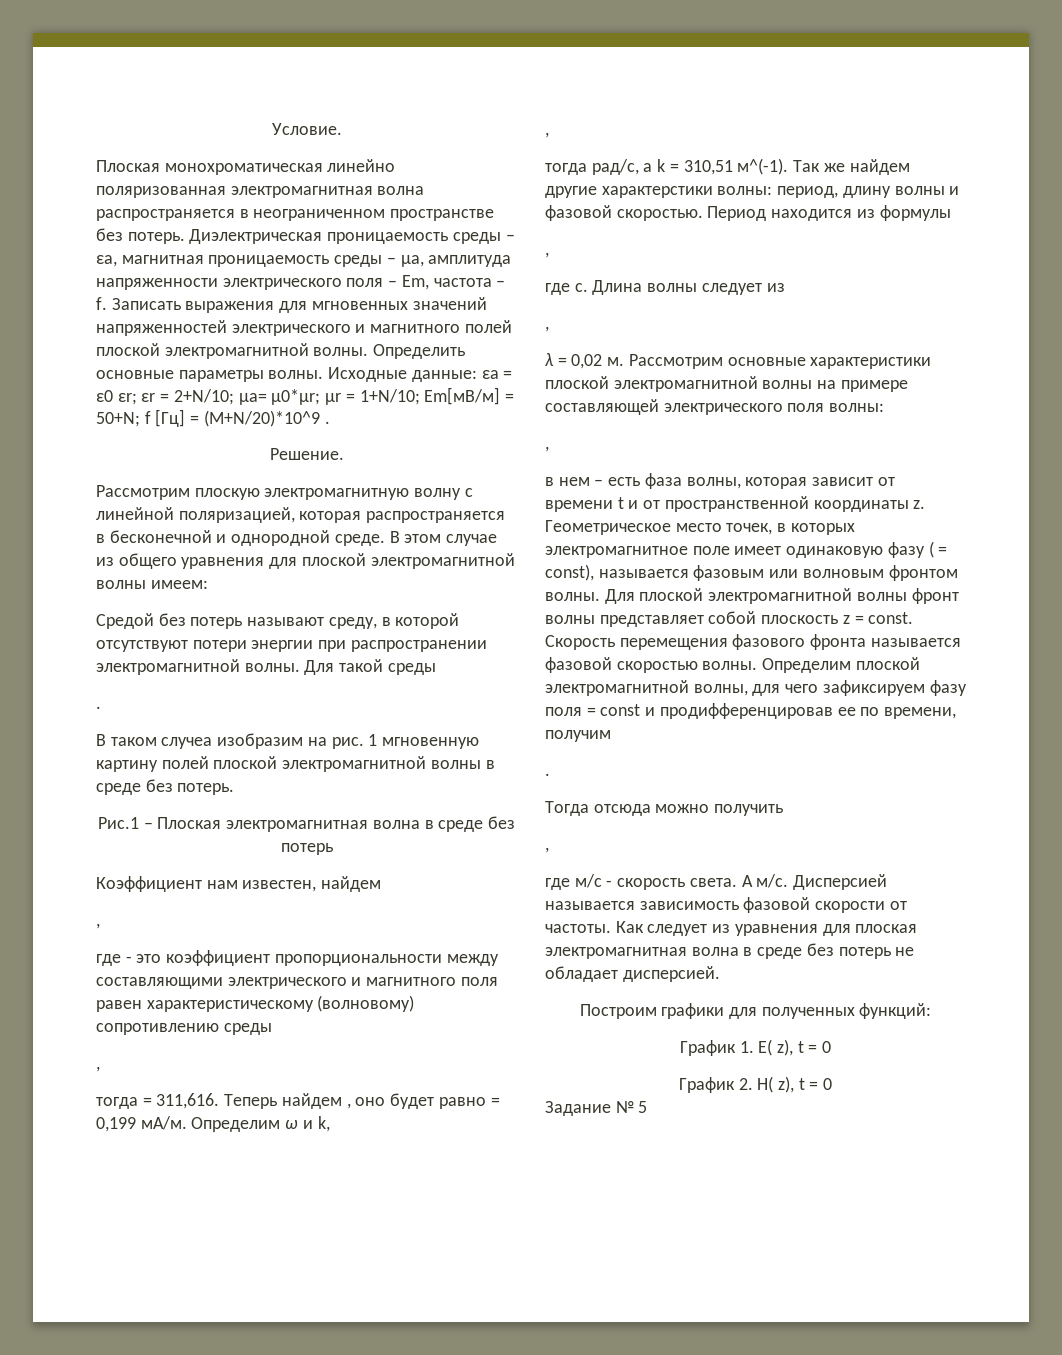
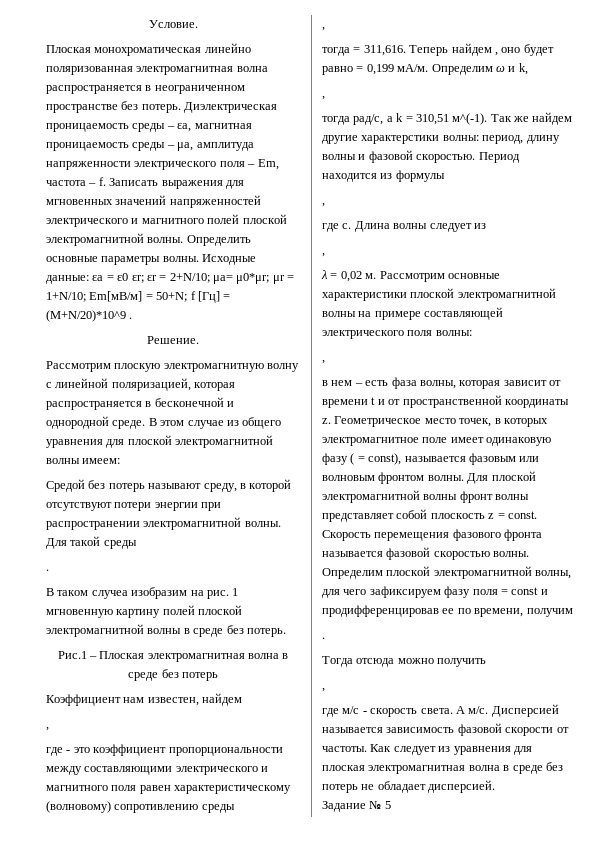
[579,1003,932,1019] [679,1039,832,1056] [678,1076,833,1093] // Построим графики для полученных функций: // График 1. E( z), t = 0 // График 2. H( z), t = 0 -> (496, 786) none

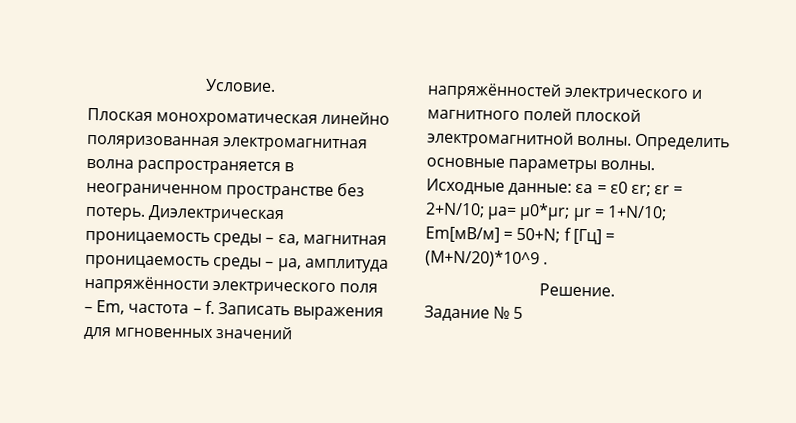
[46,161,131,170] напряженности -> [84,275,209,294] напряжённости
[169,195,261,208] напряженностей -> [427,82,562,101] напряжённостей
[46,361,300,372] [46,378,236,391] [46,397,235,410] [46,416,282,429] [46,435,274,448] [46,458,121,464] [46,479,292,492] [46,502,222,511] [46,517,281,530] [46,536,137,549] [46,569,49,571] [46,587,239,599] [46,605,243,618] [46,624,286,637] [57,651,289,662] [128,669,218,681] [46,693,243,706] [46,727,49,731] [46,744,283,756] [46,766,269,775] [46,785,292,794] [46,801,235,813] [322,27,325,31] [322,43,554,56] [322,63,528,75] [322,96,325,100] [322,112,573,125] [322,135,560,144] [322,150,520,163] [322,170,445,182] [322,203,325,207] [322,221,486,232] [322,253,325,257] [321,270,500,282] [322,288,556,301] [322,307,504,320] [322,330,472,339] [322,360,325,364] [322,377,561,389] [322,395,569,408] [322,416,548,427] [322,437,552,446] [322,453,540,465] [322,471,536,484] [322,490,530,503] [322,509,537,522] [322,529,543,541] [322,547,530,560] [322,566,572,579] [322,586,548,598] [322,605,573,617] [322,637,325,639] [322,656,487,667] [322,688,325,692] [322,704,559,717] [322,723,569,736] [322,744,532,755] [322,762,563,774] [322,780,496,793] // Рассмотрим плоскую электромагнитную волну с линейной поляризацией, которая распространяется в бесконечной и однородной среде. В этом случае из общего уравнения для плоской электромагнитной волны имеем: // Средой без потерь называют среду, в которой отсутствуют потери энергии при распространении электромагнитной волны. Для такой среды // . // В таком случеа изобразим на рис. 1 мгновенную картину полей плоской электромагнитной волны в среде без потерь. // Рис.1 – Плоская электромагнитная волна в среде без потерь // Коэффициент нам известен, найдем // , // где - это коэффициент пропорциональности между составляющими электрического и магнитного поля равен характеристическому (волновому) сопротивлению среды // , // тогда = 311,616. Теперь найдем , оно будет равно = 0,199 мА/м. Определим ω и k, // , // тогда рад/с, а k = 310,51 м^(-1). Так же найдем другие характерстики волны: период, длину волны и фазовой скоростью. Период находится из формулы // , // где с. Длина волны следует из // , // λ = 0,02 м. Рассмотрим основные характеристики плоской электромагнитной волны на примере составляющей электрического поля волны: // , // в нем – есть фаза волны, которая зависит от времени t и от пространственной координаты z. Геометрическое место точек, в которых электромагнитное поле имеет одинаковую фазу ( = const), называется фазовым или волновым фронтом волны. Для плоской электромагнитной волны фронт волны представляет собой плоскость z = const. Скорость перемещения фазового фронта называется фазовой скоростью волны. Определим плоской электромагнитной волны, для чего зафиксируем фазу поля = const и продифференцировав ее по времени, получим // . // Тогда отсюда можно получить // , // где м/с - скорость света. А м/с. Дисперсией называется зависимость фазовой скорости от частоты. Как следует из уравнения для плоская электромагнитная волна в среде без потерь не обладает дисперсией. -> (615, 290) none

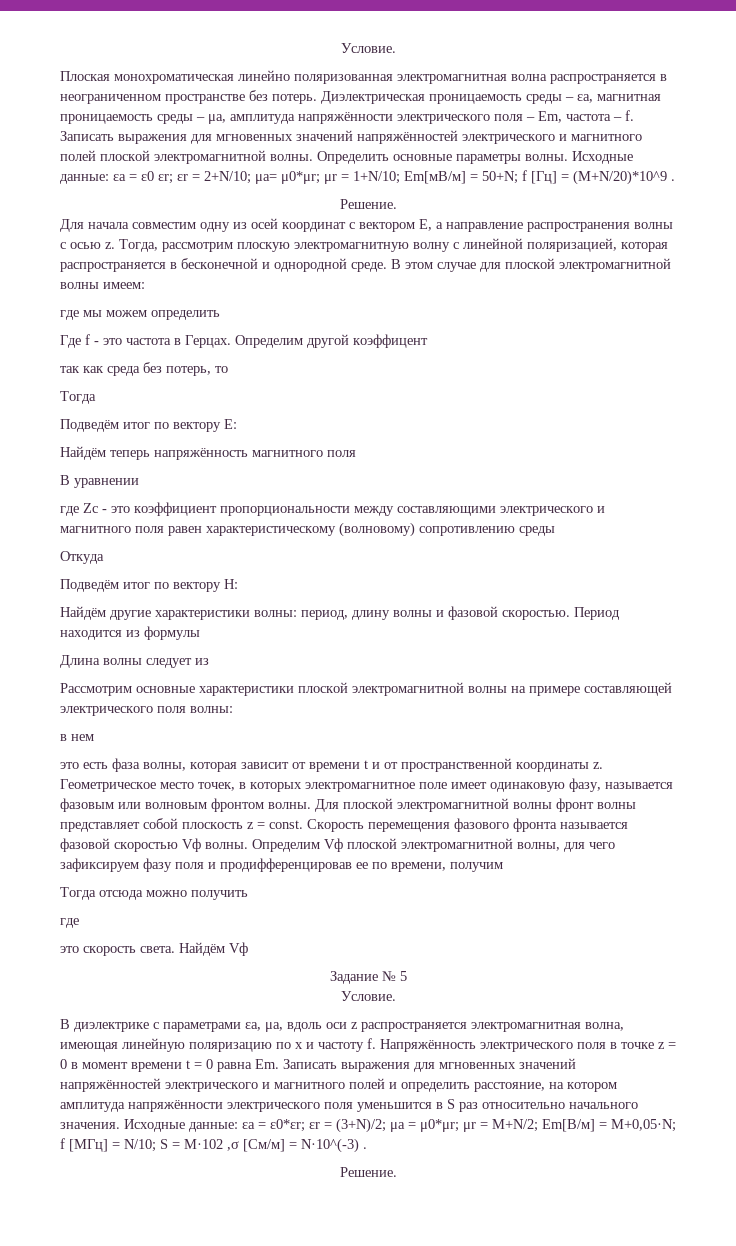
[424,305,524,322] Задание № 5 -> [60,218,673,232] [60,238,668,252] [60,258,671,272] [60,282,145,289] [60,310,220,320] [60,334,428,348] [60,362,228,376] [60,391,96,404] [60,419,237,432] [60,446,356,460] [60,475,139,488] [60,502,605,516] [60,522,555,537] [60,551,104,564] [60,579,238,592] [60,606,620,620] [60,626,200,640] [60,655,209,668] [60,682,672,696] [60,706,233,716] [60,734,94,741] [60,758,603,772] [60,778,673,792] [60,798,636,812] [60,818,628,832] [60,838,615,852] [60,858,503,872] [60,887,248,900] [60,918,79,928] [60,942,248,956] [329,971,407,984] [340,991,396,1001] [60,1019,624,1032] [60,1038,676,1052] [60,1058,576,1072] [60,1078,617,1092] [60,1099,638,1112] [60,1118,676,1133] [60,1138,367,1153] [339,1167,397,1177] Для начала совместим одну из осей координат с вектором E, а направление распространения волны с осью z. Тогда, рассмотрим плоскую электромагнитную волну с линейной поляризацией, которая распространяется в бесконечной и однородной среде. В этом случае для плоской электромагнитной волны имеем: // где мы можем определить // Где f - это частота в Герцах. Определим другой коэффицент // так как среда без потерь, то // Тогда // Подведём итог по вектору Е: // Найдём теперь напряжённость магнитного поля // В уравнении // где Zc - это коэффициент пропорциональности между составляющими электрического и магнитного поля равен характеристическому (волновому) сопротивлению среды // Откуда // Подведём итог по вектору H: // Найдём другие характеристики волны: период, длину волны и фазовой скоростью. Период находится из формулы // Длина волны следует из // Рассмотрим основные характеристики плоской электромагнитной волны на примере составляющей электрического поля волны: // в нем // это есть фаза волны, которая зависит от времени t и от пространственной координаты z. Геометрическое место точек, в которых электромагнитное поле имеет одинаковую фазу, называется фазовым или волновым фронтом волны. Для плоской электромагнитной волны фронт волны представляет собой плоскость z = const. Скорость перемещения фазового фронта называется фазовой скоростью Vф волны. Определим Vф плоской электромагнитной волны, для чего зафиксируем фазу поля и продифференцировав ее по времени, получим // Тогда отсюда можно получить // где // это скорость света. Найдём Vф // Задание № 5 // Условие. // В диэлектрике с параметрами εа, μа, вдоль оси z распространяется электромагнитная волна, имеющая линейную поляризацию по х и частоту f. Напряжённость электрического поля в точке z = 0 в момент времени t = 0 равна Еm. Записать выражения для мгновенных значений напряжённостей электрического и магнитного полей и определить расстояние, на котором амплитуда напряжённости электрического поля уменьшится в S раз относительно начального значения. Исходные данные: εа = ε0*εr; εr = (3+N)/2; μа = μ0*μr; μr = M+N/2; Еm[В/м] = M+0,05·N; f [МГц] = N/10; S = M·102 ,σ [См/м] = N·10^(-3) . // Решение.

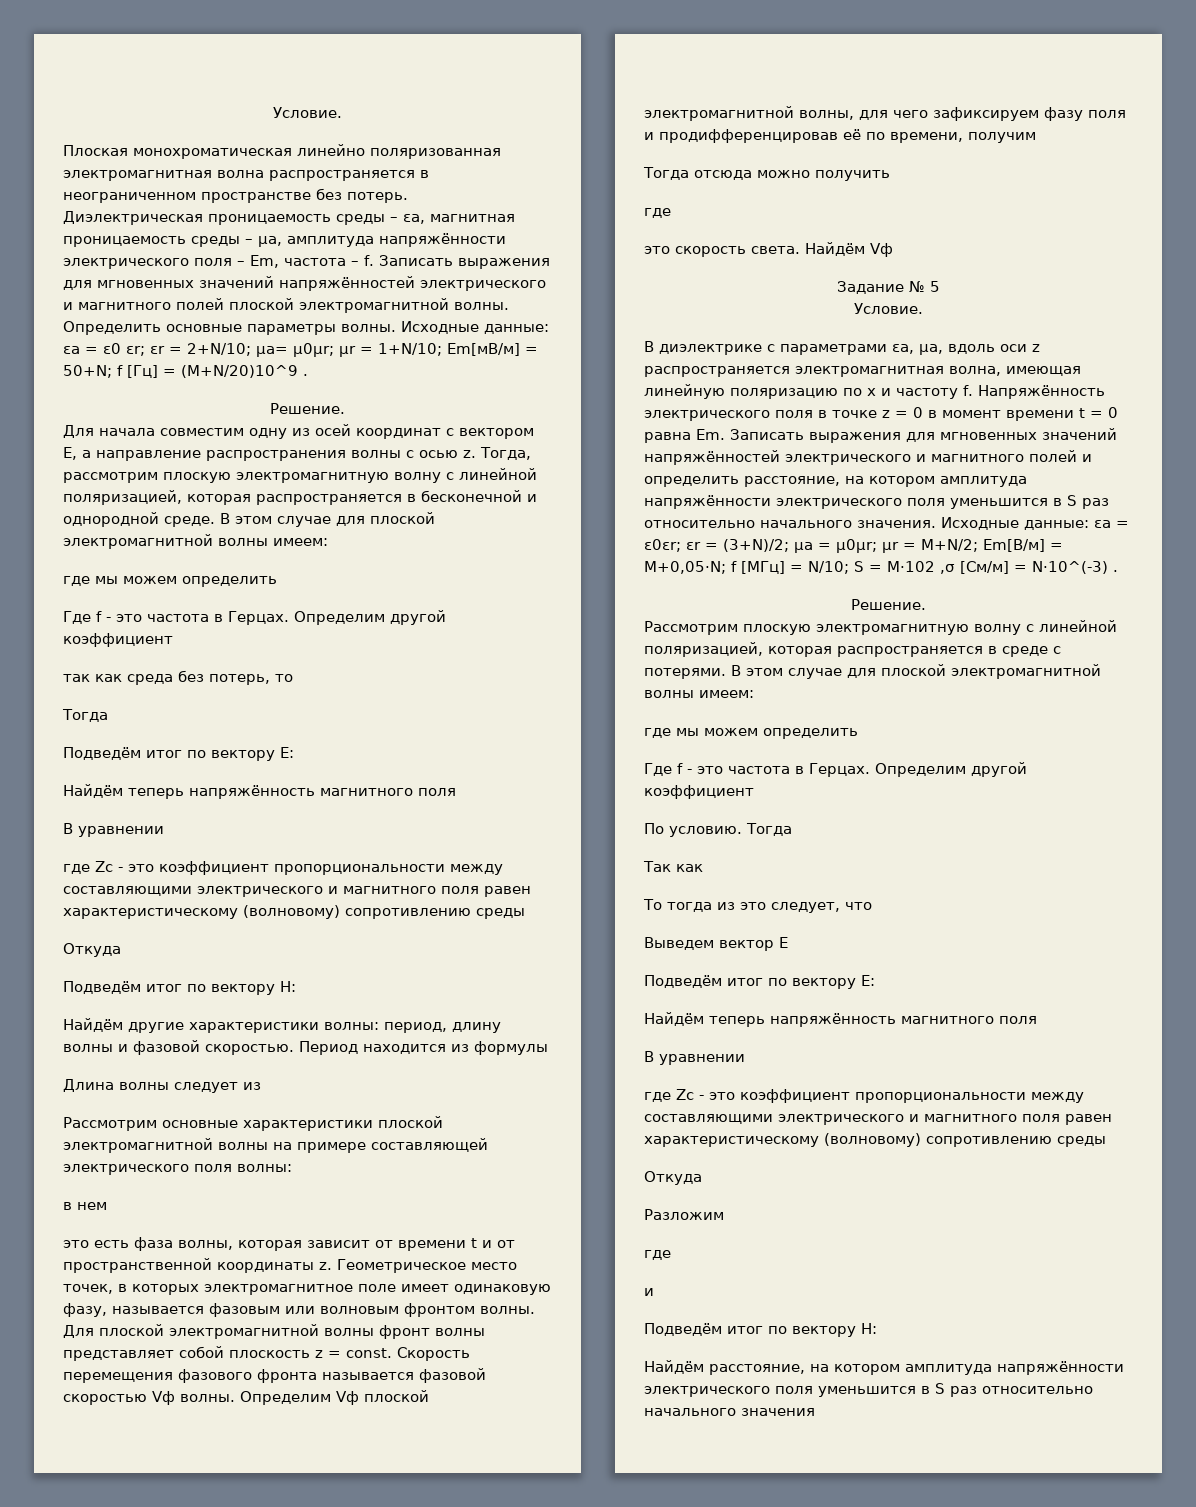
[281,171,320,184] μ0*μr; -> [293,343,334,357] μ0μr;
[573,170,667,185] (M+N/20)*10^9 -> [181,365,298,378] (M+N/20)10^9
[353,334,428,348] коэффицент -> [63,633,173,647] коэффициент
[356,862,368,869] ее -> [843,129,861,140] её
[270,1119,305,1132] ε0*εr; -> [644,539,681,552] ε0εr;
[420,1119,459,1132] μ0*μr; -> [836,539,877,553] μ0μr;
(397, 1172) none -> [644,620,1117,635] [644,642,1061,657] [644,664,1101,679] [644,690,754,698] [644,728,858,739] [644,762,1027,777] [644,785,754,799] [644,823,792,837] [643,861,703,872] [643,899,872,913] [644,937,788,951] [644,975,875,989] [644,1012,1037,1027] [644,1051,745,1065] [644,1089,1084,1103] [644,1114,1112,1125] [644,1133,1106,1147] [644,1171,702,1185] [644,1209,724,1220] [644,1250,671,1260] [644,1288,654,1296] [644,1323,877,1337] [644,1360,1124,1375] [644,1383,1093,1397] [644,1408,815,1416] // Рассмотрим плоскую электромагнитную волну с линейной поляризацией, которая распространяется в среде с потерями. В этом случае для плоской электромагнитной волны имеем: // где мы можем определить // Где f - это частота в Герцах. Определим другой коэффициент // По условию. Тогда // Так как // То тогда из это следует, что // Выведем вектор Е // Подведём итог по вектору Е: // Найдём теперь напряжённость магнитного поля // В уравнении // где Zc - это коэффициент пропорциональности между составляющими электрического и магнитного поля равен характеристическому (волновому) сопротивлению среды // Откуда // Разложим // где // и // Подведём итог по вектору H: // Найдём расстояние, на котором амплитуда напряжённости электрического поля уменьшится в S раз относительно начального значения

